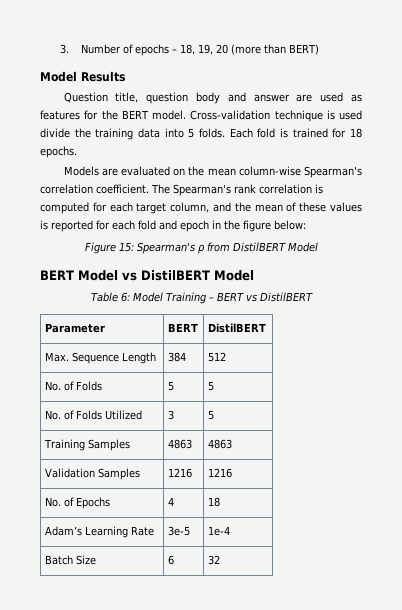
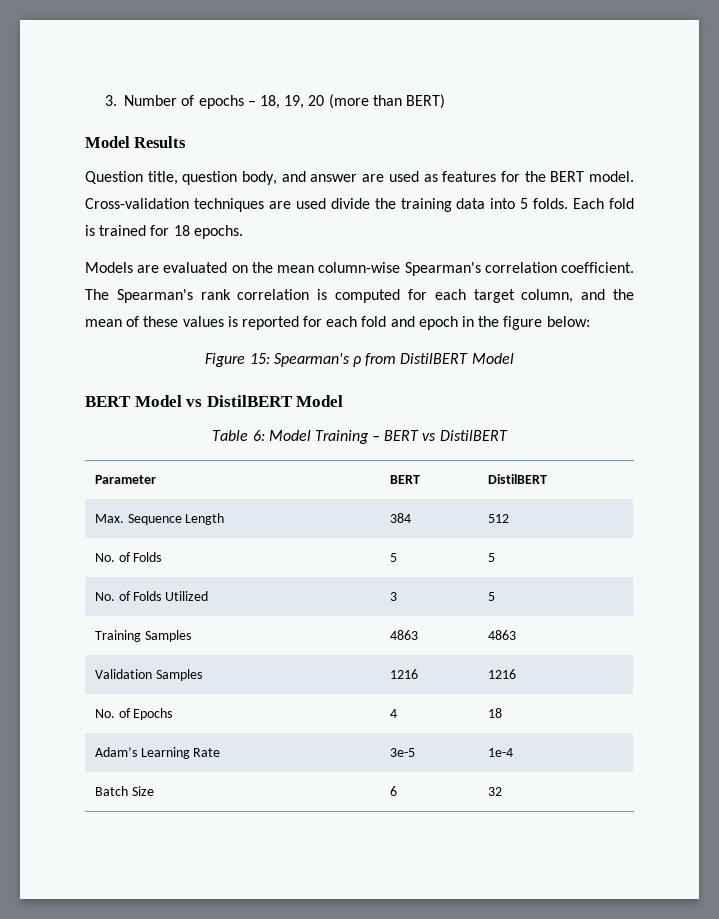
[196,92,221,104] body -> [242,171,278,185] body,
[274,110,335,122] technique is -> [193,198,291,212] techniques are

